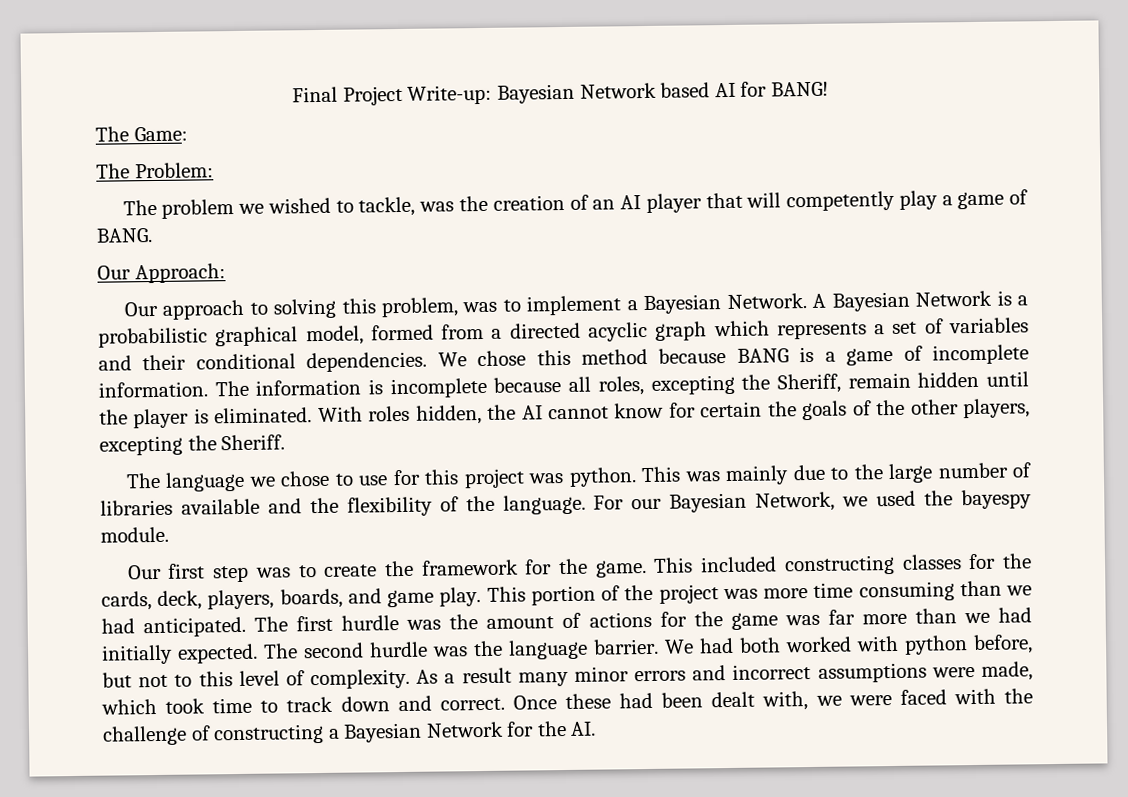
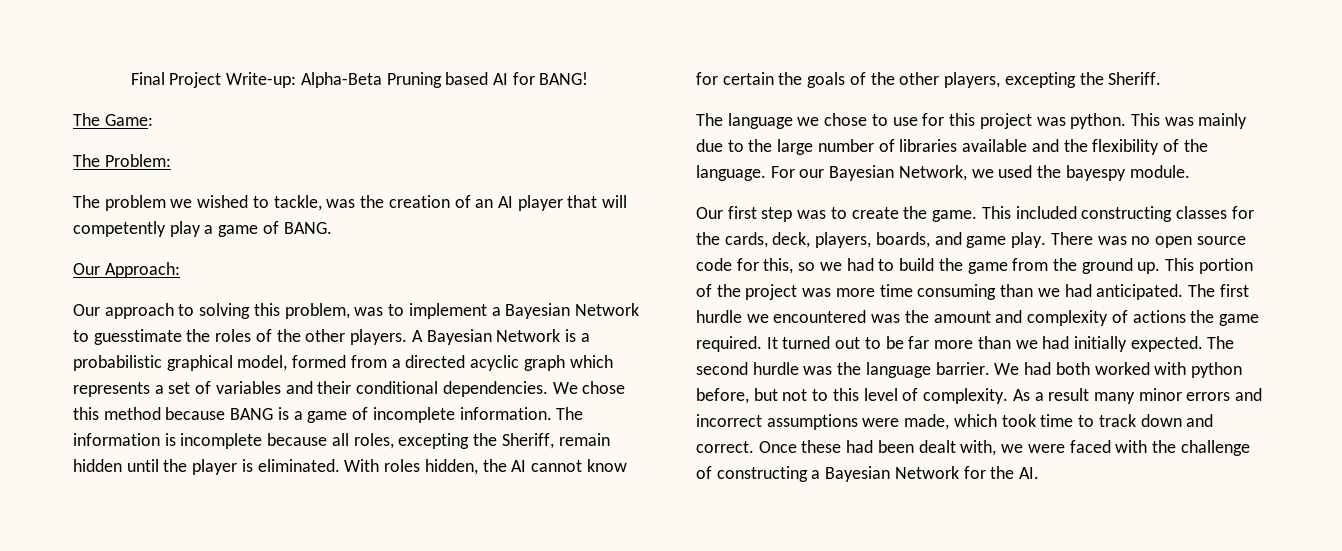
[496,82,657,104] Bayesian Network -> [300,72,442,88] Alpha-Beta Pruning
[726,293,807,310] Network. -> [574,303,639,316] [73,329,408,345] Network to guesstimate the roles of the other players.
[420,558,589,576] framework for the -> (928, 212) none
(482, 597) none -> [1050,232,1246,248] [696,258,1161,274] There was no open source code for this, so we had to build the game from the ground up.
(400, 623) none -> [746,310,867,323] we encountered
(555, 622) none -> [995,310,1109,326] and complexity
[659,611,820,630] for the game was -> [1190,310,1259,326] [696,336,904,352] the game required. It turned out to be

